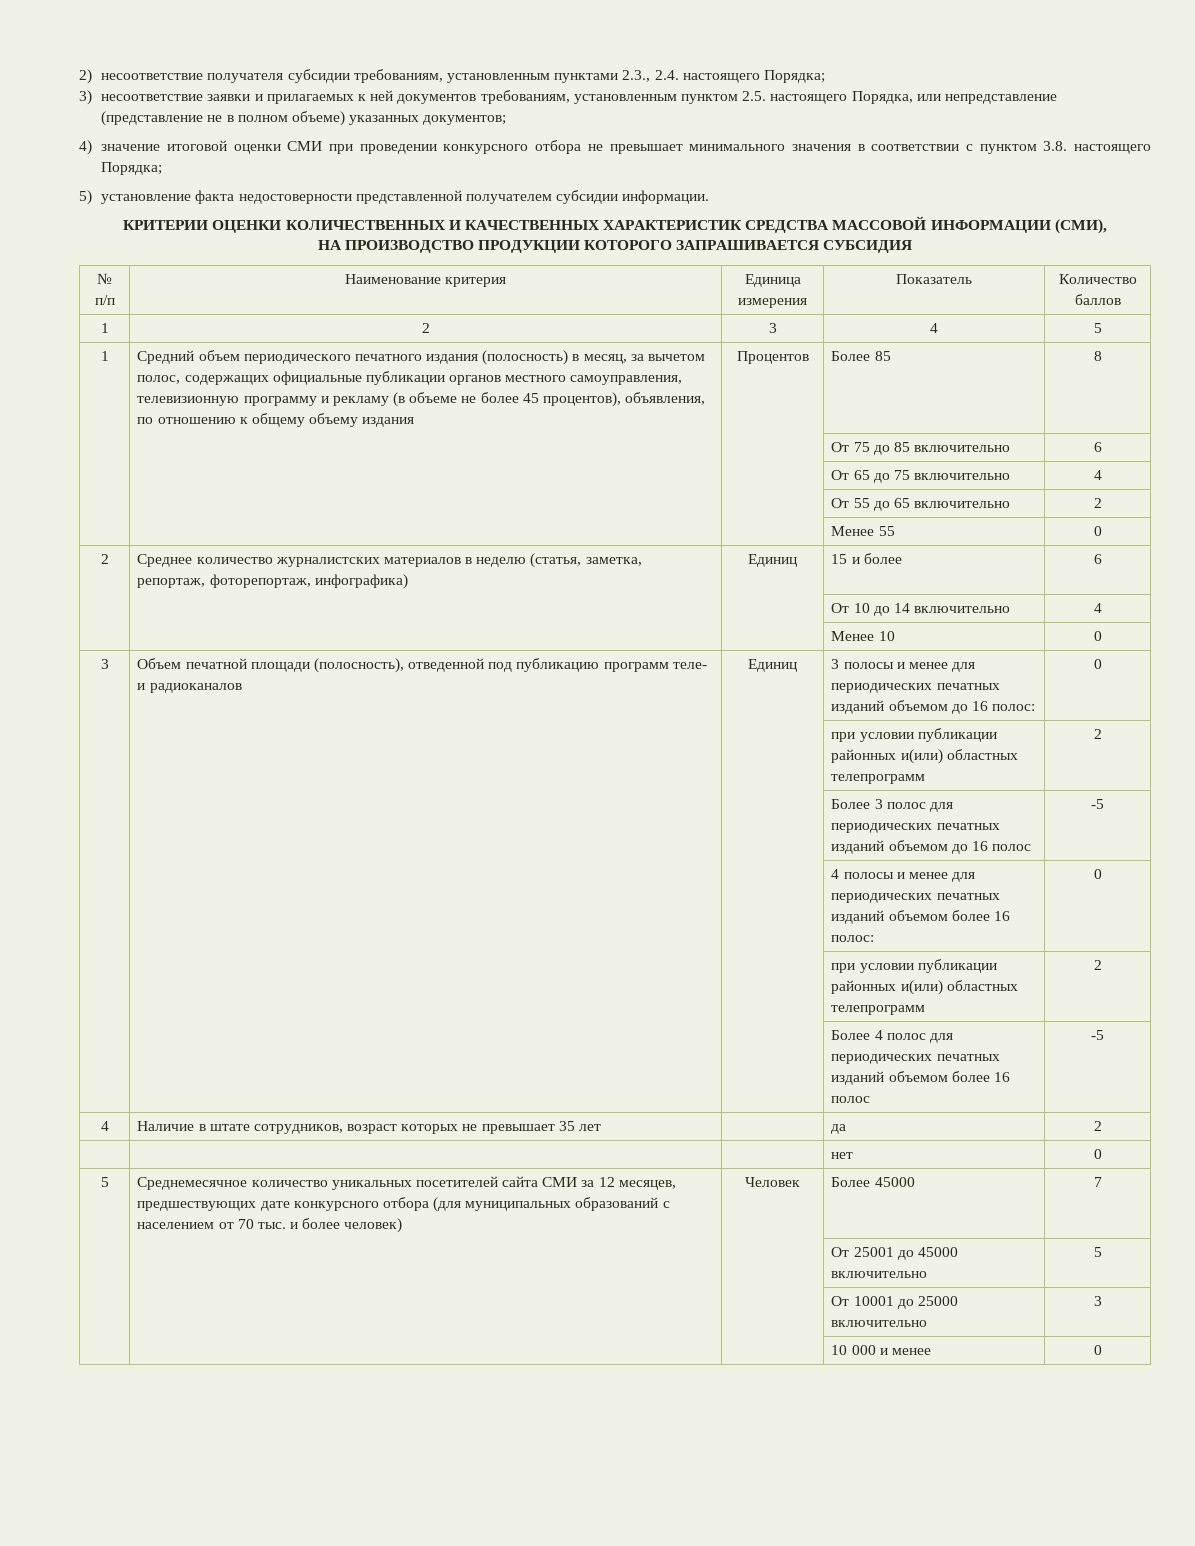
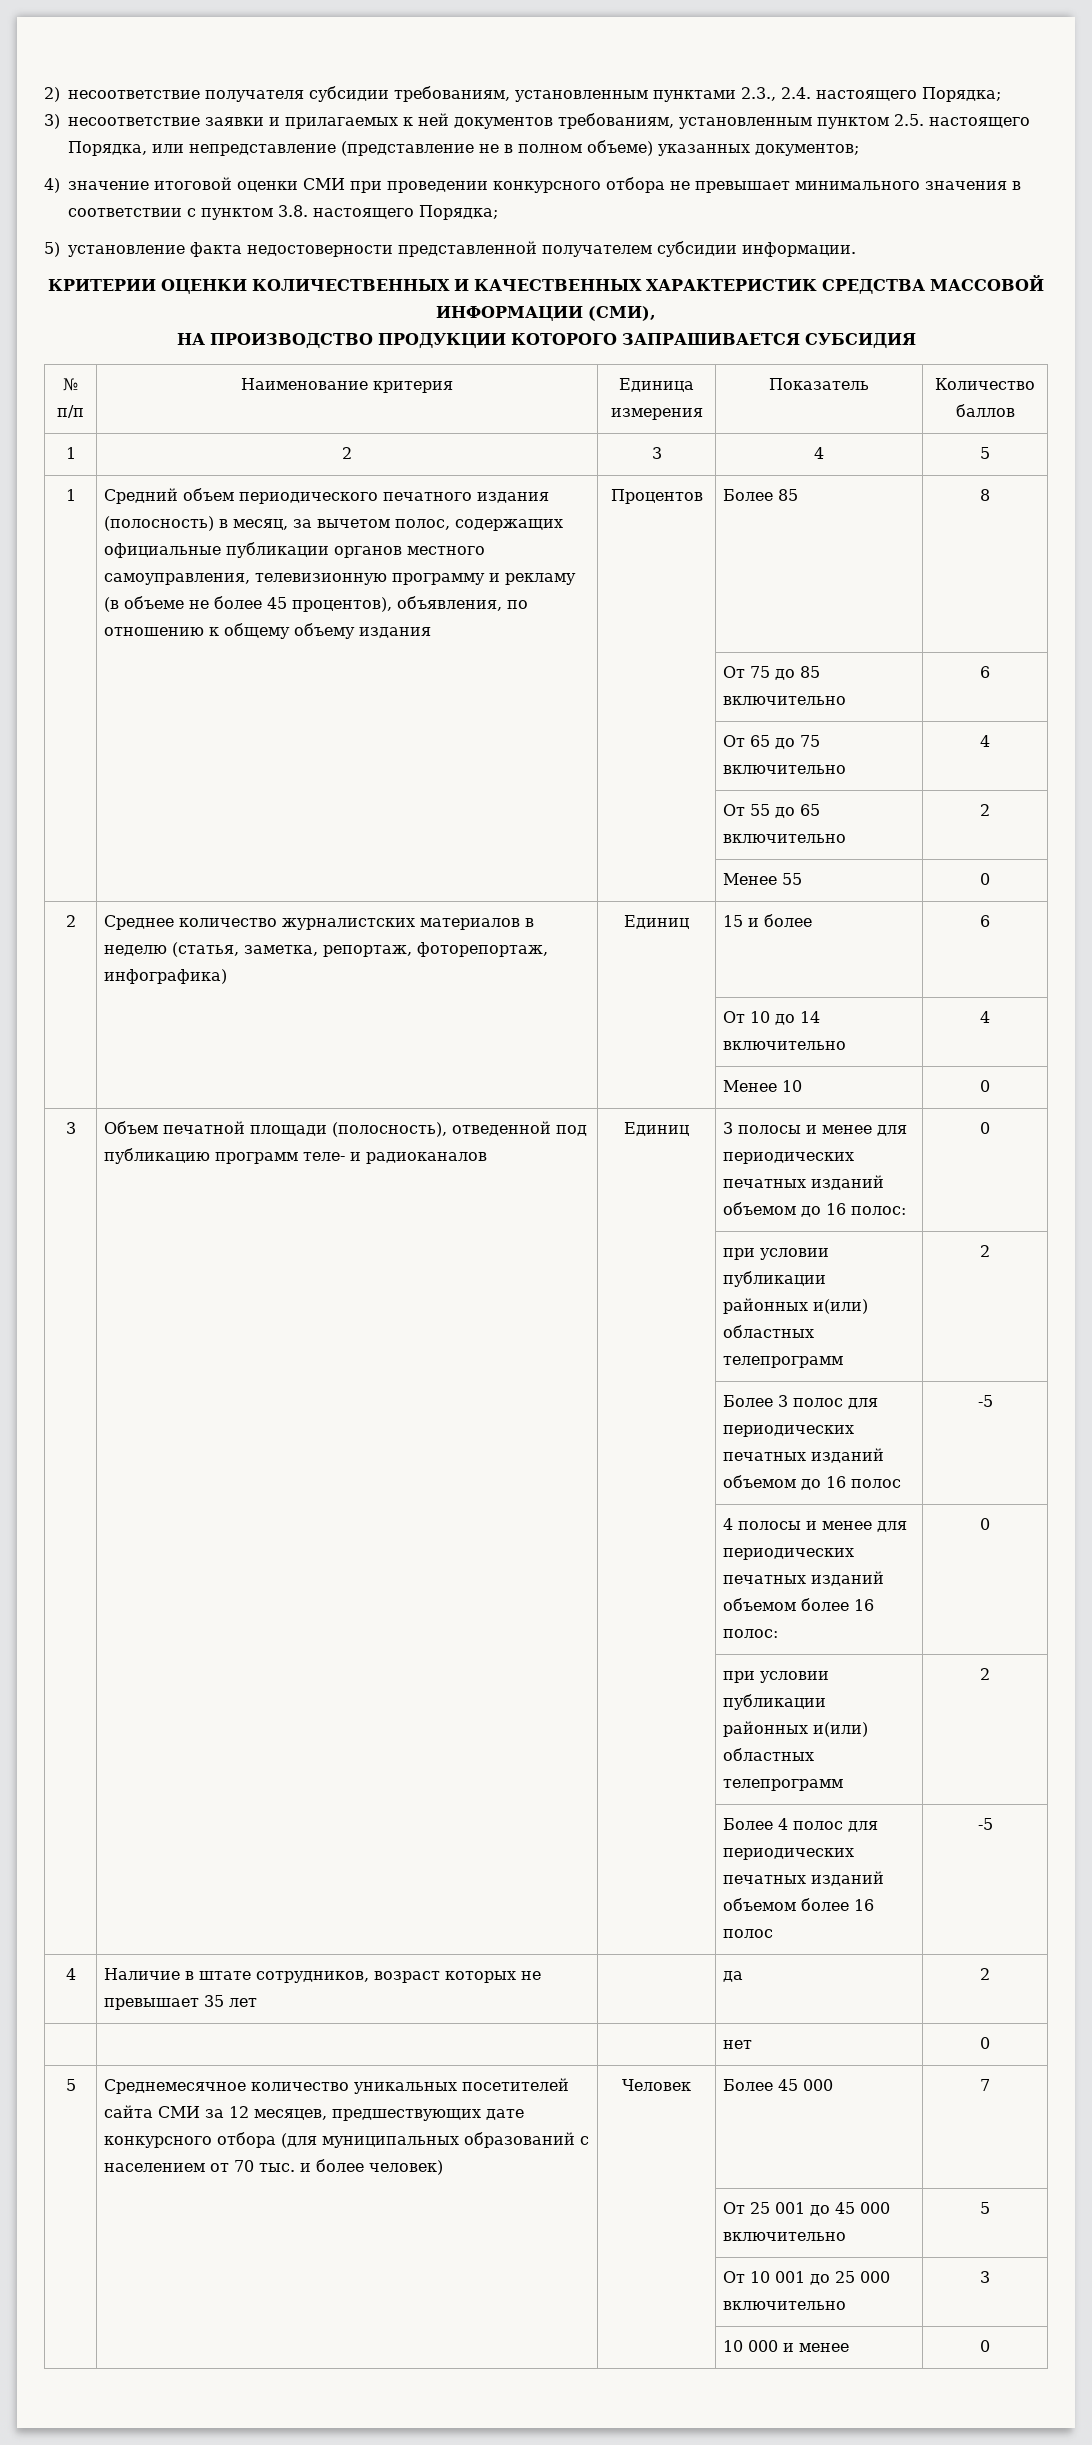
[874,1177,915,1187] 45000 -> [778,2079,834,2091] 45 000
[853,1247,958,1260] [831,1271,928,1278] [1093,1247,1102,1257] [831,1296,958,1309] 25001 до 45000 включительно | 5 // | | | От 10001 до 25000 -> [750,2202,891,2216] [723,2232,847,2241] [980,2202,990,2214] [723,2271,891,2285] 25 001 до 45 000 включительно | 5 // | | | От 10 001 до 25 000

